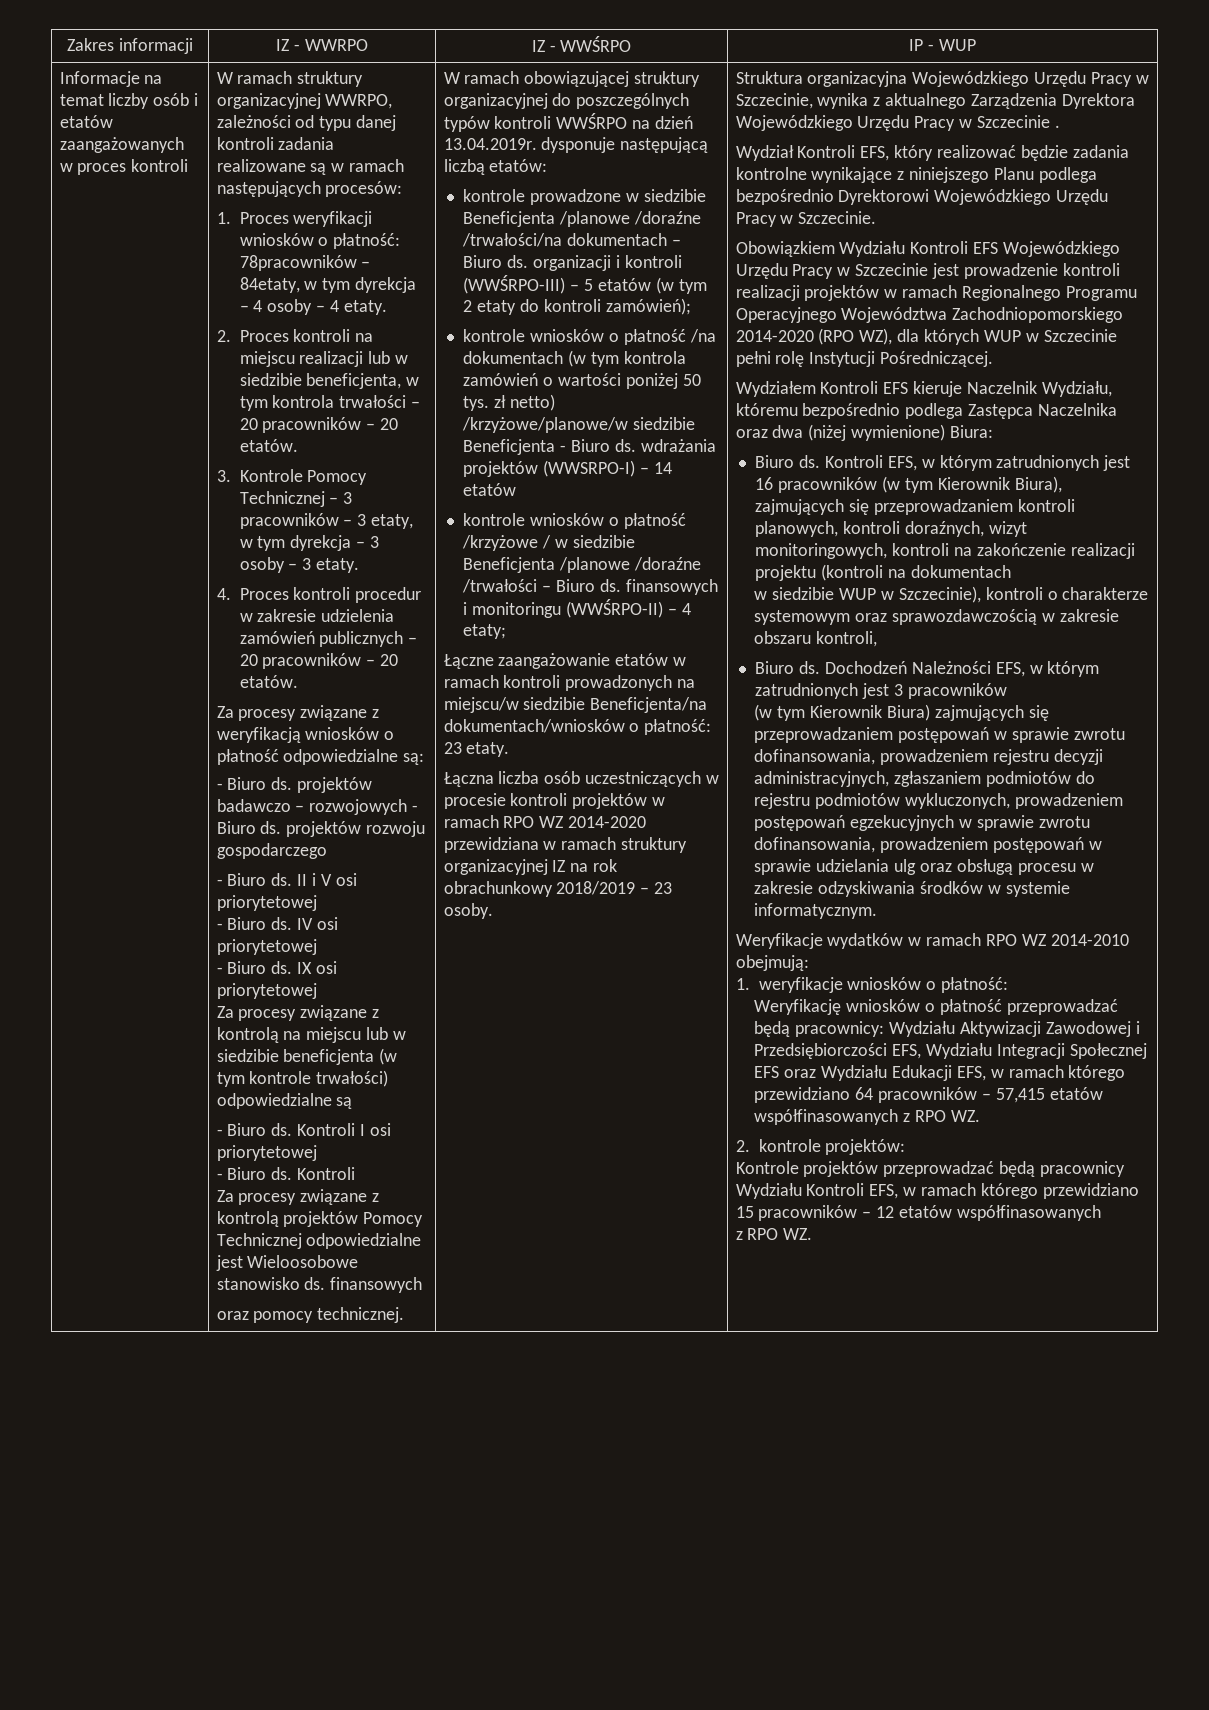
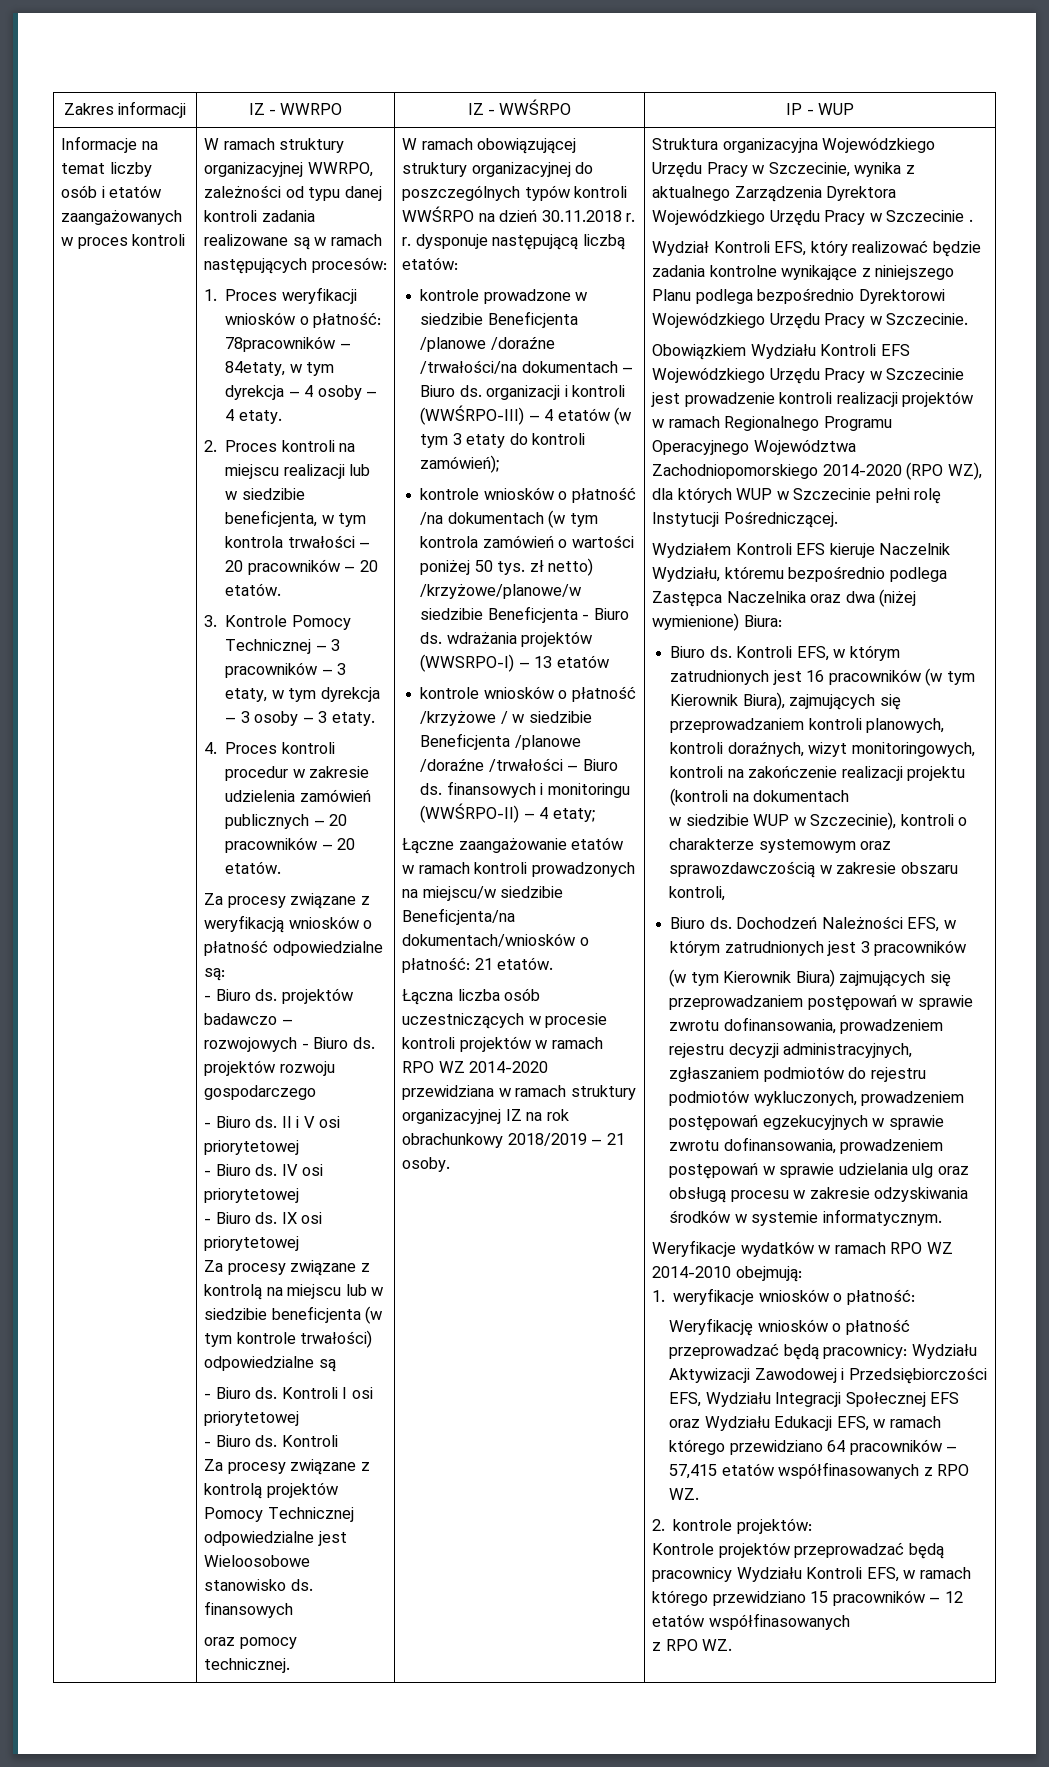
[443,138,537,150] 13.04.2019r. -> [541,210,636,222] [402,237,412,246] 30.11.2018 r. r.
[584,279,594,291] 5 -> [544,409,554,421] 4
[463,300,473,312] 2 -> [452,433,462,445] 3
[653,462,672,474] 14 -> [534,656,553,668] 13
[443,742,510,757] 23 etaty. -> [474,957,554,970] 21 etatów.
[654,882,673,894] 23 -> [606,1133,625,1145] 21

